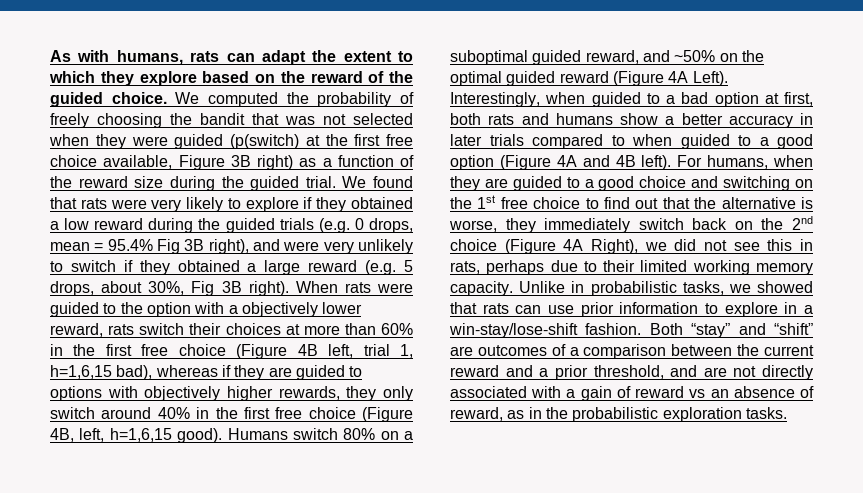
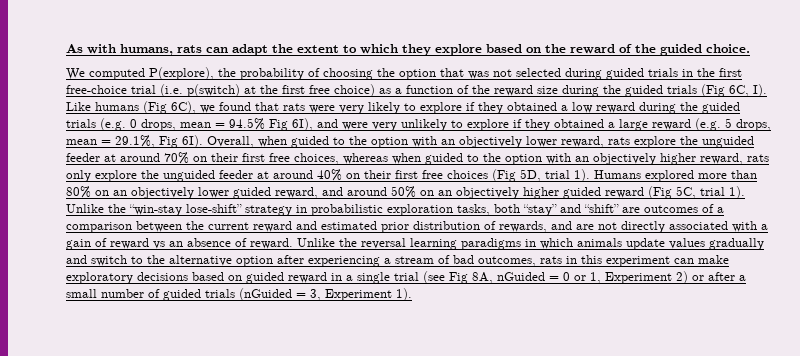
(167, 98) none -> (750, 48) //
(278, 99) none -> [149,67,214,80] P(explore),
[50,113,89,128] freely -> (320, 72) none
[200,113,245,125] bandit -> [399,69,436,80] option
[49,134,413,149] [50,155,293,170] when they were guided (p(switch) at the first free choice available, Figure 3B right) -> [565,68,742,80] [66,84,375,97] during guided trials in the first free-choice trial (i.e. p(switch) at the first free choice)
[305,176,367,188] trial. We -> [667,84,767,97] [66,101,215,114] trials (Fig 6C, I). Like humans (Fig 6C), we
[107,239,249,254] 95.4% Fig 3B right), -> [229,118,313,131] 94.5% Fig 6I),
[70,260,116,272] switch -> [467,119,509,131] explore
[101,281,413,296] [50,302,238,317] about 30%, Fig 3B right). When rats were guided to the option with a -> [66,135,455,148] mean = 29.1%, Fig 6I). Overall, when guided to the option with an
[139,323,413,335] [50,344,414,359] [50,365,363,380] [50,386,414,401] [50,407,413,422] [50,428,413,443] [450,50,764,65] [450,71,728,86] [450,92,813,107] [450,113,813,128] [450,134,813,149] [450,155,813,170] [450,176,813,191] [450,195,813,209] [449,216,813,233] [450,239,813,254] [450,260,813,275] [450,281,813,296] [450,302,813,317] [449,323,683,338] switch their choices at more than 60% in the first free choice (Figure 4B left, trial 1, h=1,6,15 bad), whereas if they are guided to options with objectively higher rewards, they only switch around 40% in the first free choice (Figure 4B, left, h=1,6,15 good). Humans switch 80% on a suboptimal guided reward, and ~50% on the optimal guided reward (Figure 4A Left). Interestingly, when guided to a bad option at first, both rats and humans show a better accuracy in later trials compared to when guided to a good option (Figure 4A and 4B left). For humans, when they are guided to a good choice and switching on the 1st free choice to find out that the alternative is worse, they immediately switch back on the 2nd choice (Figure 4A Right), we did not see this in rats, perhaps due to their limited working memory capacity. Unlike in probabilistic tasks, we showed that rats can use prior information to explore in a win-stay/lose-shift fashion. Both -> [634,136,754,148] [66,152,769,165] [66,169,757,182] [66,186,745,199] [66,204,520,216] explore the unguided feeder at around 70% on their first free choices, whereas when guided to the option with an objectively higher reward, rats only explore the unguided feeder at around 40% on their first free choices (Fig 5D, trial 1). Humans explored more than 80% on an objectively lower guided reward, and around 50% on an objectively higher guided reward (Fig 5C, trial 1). Unlike the “win-stay lose-shift” strategy in probabilistic exploration tasks, both
[539,365,664,380] a prior threshold, -> [321,221,547,233] estimated prior distribution of rewards,
[450,407,787,422] reward, as in the probabilistic exploration tasks. -> [250,238,764,250] [66,255,729,267] [66,271,746,284] [66,288,412,301] reward. Unlike the reversal learning paradigms in which animals update values gradually and switch to the alternative option after experiencing a stream of bad outcomes, rats in this experiment can make exploratory decisions based on guided reward in a single trial (see Fig 8A, nGuided = 0 or 1, Experiment 2) or after a small number of guided trials (nGuided = 3, Experiment 1).

